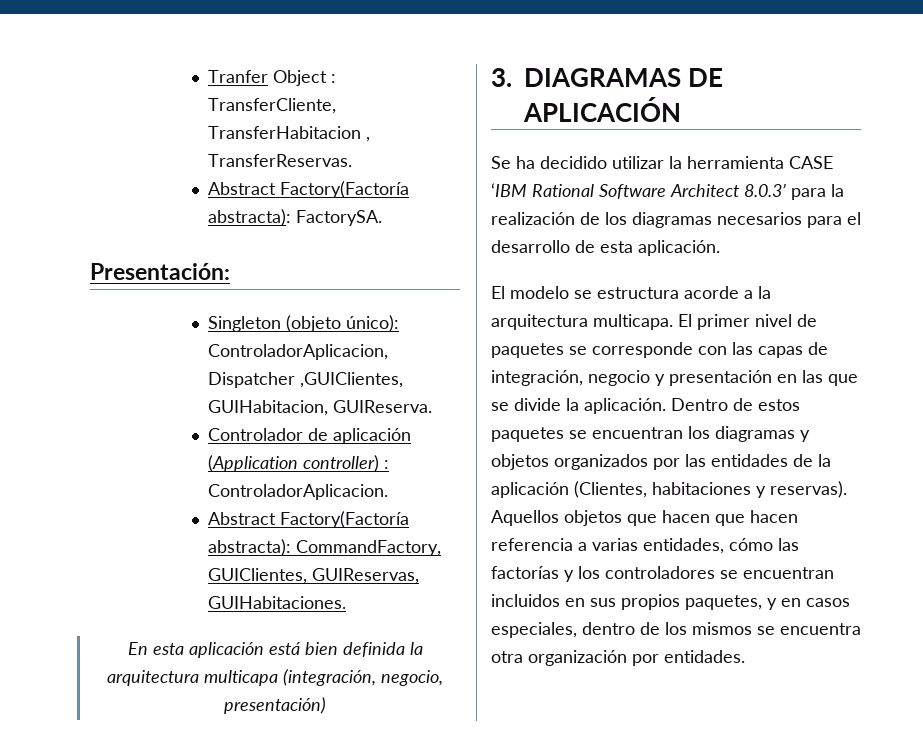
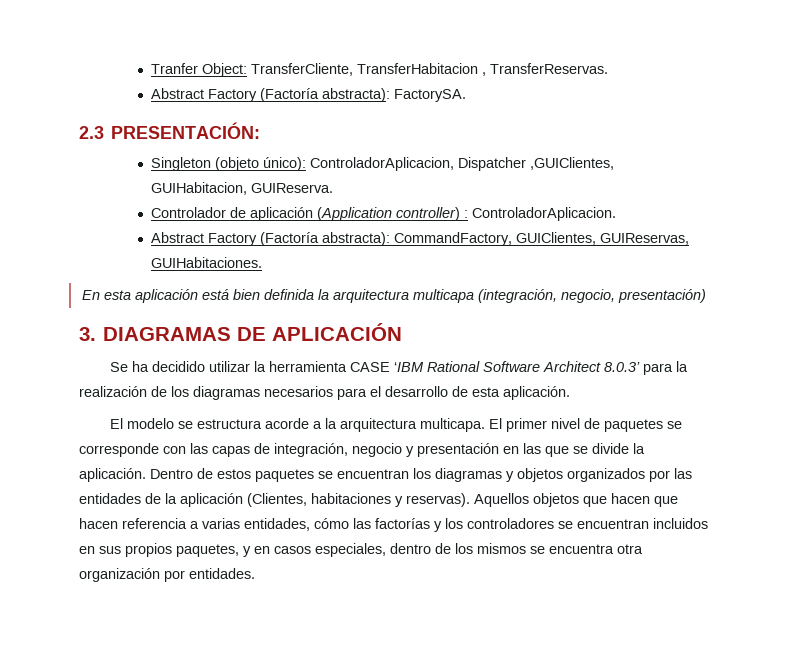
[273,70,337,86] Object : -> [201,63,247,77] Object:
[280,181,410,198] Factory(Factoría -> [207,88,319,102] Factory (Factoría
[90,263,230,280] Presentación: -> [79,122,261,139] 2.3 PRESENTACIÓN:
[280,511,410,528] Factory(Factoría -> [207,232,319,246] Factory (Factoría

